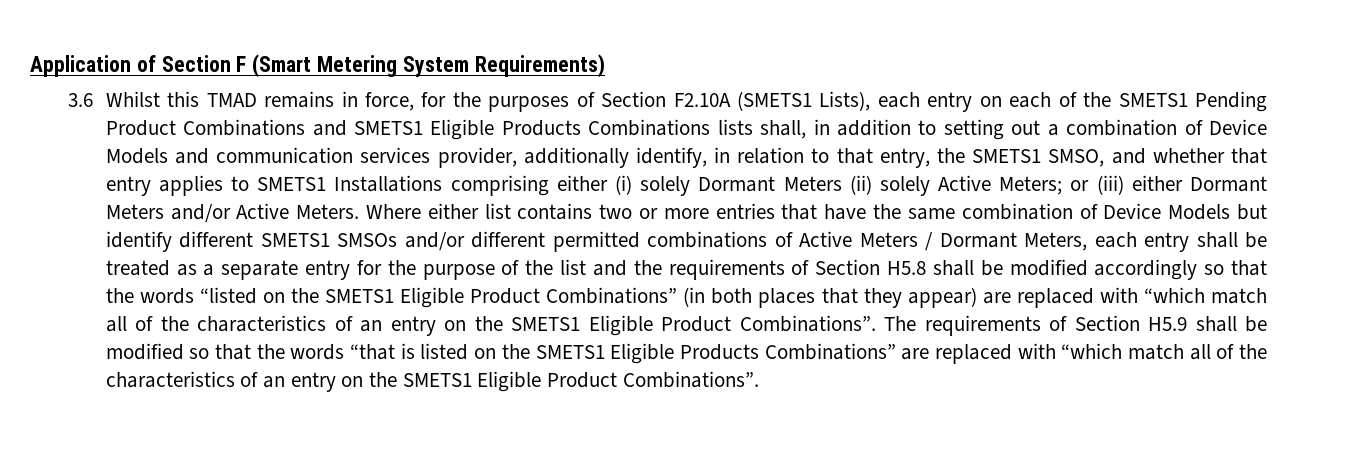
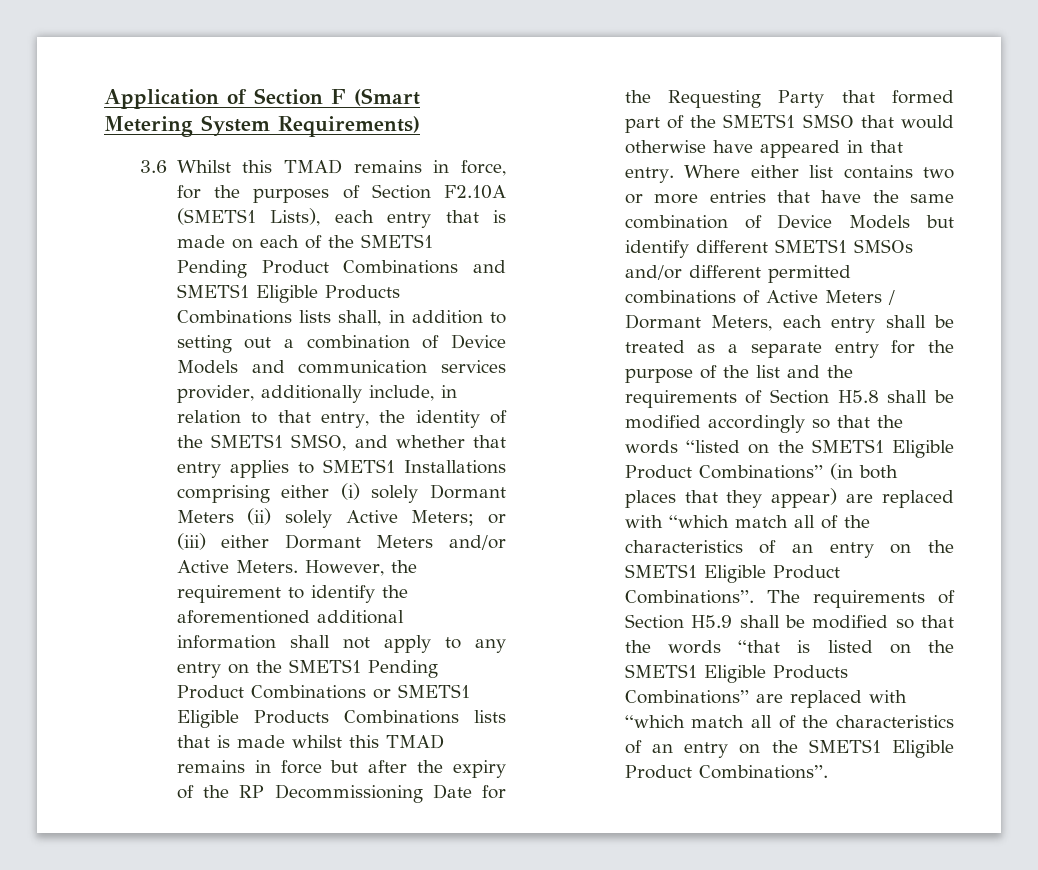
(973, 102) none -> [445,210,506,223] [176,235,225,248] that is made
[635,147,707,168] identify, -> [368,385,434,401] include,
(966, 155) none -> [415,410,507,428] [176,435,203,448] identity of the
(360, 211) none -> [304,560,417,576] [176,585,408,603] [176,610,404,624] [176,635,506,653] [176,659,438,678] [176,684,470,699] [176,710,506,728] [176,734,444,749] [176,760,507,778] [176,784,506,803] [624,90,954,108] [624,114,954,133] [624,140,903,158] [624,167,674,183] However, the requirement to identify the aforementioned additional information shall not apply to any entry on the SMETS1 Pending Product Combinations or SMETS1 Eligible Products Combinations lists that is made whilst this TMAD remains in force but after the expiry of the RP Decommissioning Date for the Requesting Party that formed part of the SMETS1 SMSO that would otherwise have appeared in that entry.

